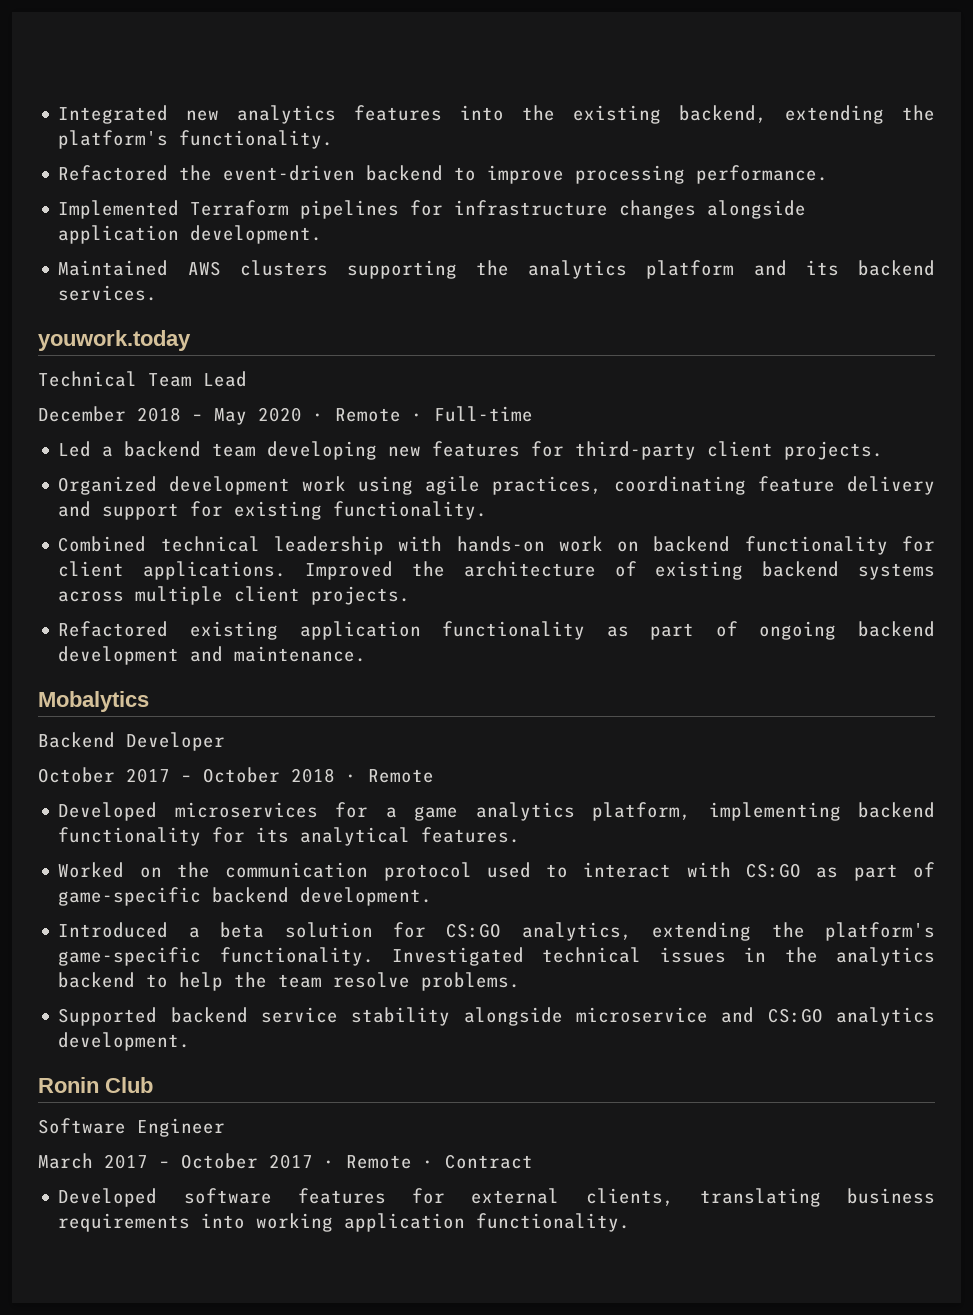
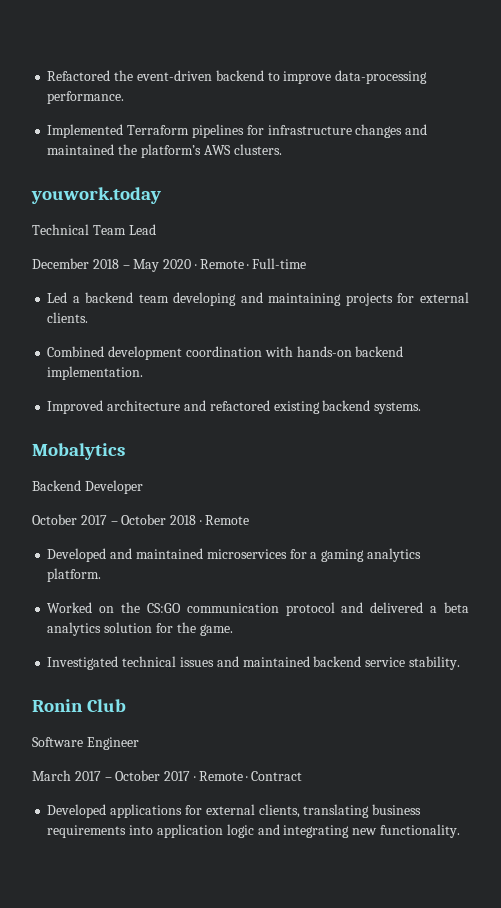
[58,105,935,124] [58,130,334,149] Integrated new analytics features into the existing backend, extending the platform's functionality. // -> (47, 75) none
[575,165,686,184] processing -> [335,70,428,84] data-processing
[707,200,807,219] [58,225,323,244] [58,260,935,279] [58,285,158,301] alongside application development. // Maintained AWS clusters supporting the analytics platform and its backend services. -> [405,124,428,135] [47,144,282,158] and maintained the platform’s AWS clusters.
[388,441,884,460] [58,476,935,495] [58,501,488,520] [58,536,936,555] [58,561,935,580] [58,586,411,605] [58,621,935,640] [58,646,367,665] new features for third-party client projects. // Organized development work using agile practices, coordinating feature delivery and support for existing functionality. // Combined technical leadership with hands-on work on backend functionality for client applications. Improved the architecture of existing backend systems across multiple client projects. // Refactored existing application functionality as part of ongoing backend development and maintenance. -> [240,292,470,306] [47,312,89,323] [47,346,404,360] [47,366,144,380] [47,400,422,414] and maintaining projects for external clients. // Combined development coordination with hands-on backend implementation. // Improved architecture and refactored existing backend systems.
(158, 811) none -> [110,548,203,559] and maintained
[414,802,935,821] [58,827,521,846] game analytics platform, implementing backend functionality for its analytical features. -> [321,548,421,562] [47,568,102,582] gaming analytics platform.
(210, 870) none -> [146,603,181,613] CS:GO
[486,862,935,881] [58,887,433,906] [58,922,169,938] used to interact with CS:GO as part of game-specific backend development. // Introduced -> [341,602,424,613] and delivered
(265, 930) none -> [47,622,102,636] analytics
[446,922,935,941] [58,947,935,966] [58,972,521,991] [58,1007,935,1026] [58,1032,191,1051] CS:GO analytics, extending the platform's game-specific functionality. Investigated technical issues in the analytics backend to help the team resolve problems. // Supported backend service stability alongside microservice and CS:GO analytics development. -> [176,622,233,636] [47,656,460,670] the game. // Investigated technical issues and maintained backend service stability.
[183,1188,386,1204] software features -> [110,804,183,818] applications
[256,1213,466,1232] working application -> [156,824,378,838] application logic and integrating new

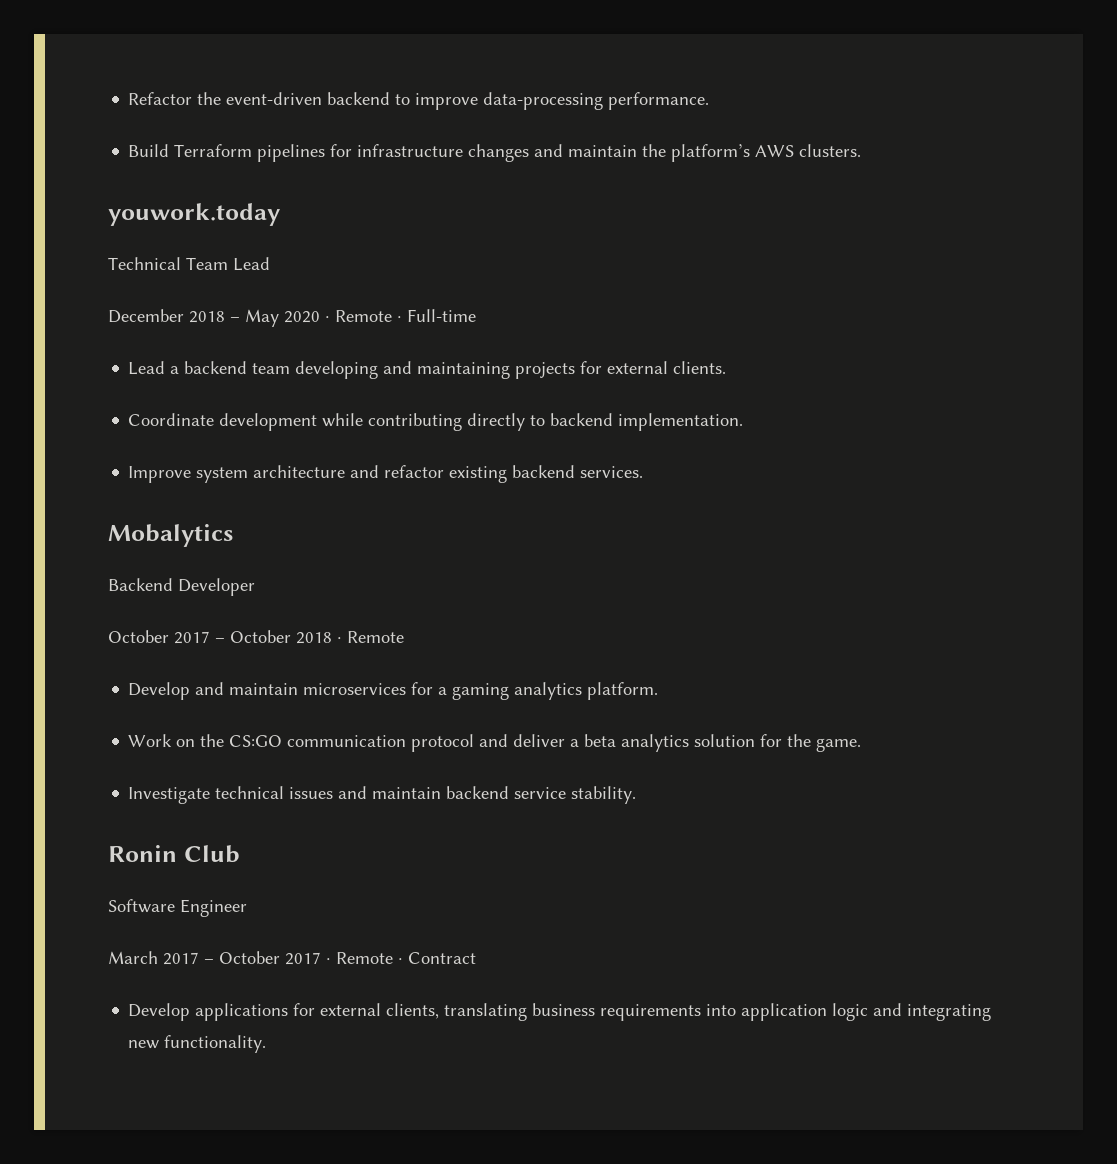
[47,70,111,81] Refactored -> [128,92,193,105] Refactor
[47,124,124,138] Implemented -> [128,144,170,157] Build
[47,144,115,155] maintained -> [568,145,638,157] maintain
[47,292,68,303] Led -> [128,361,166,375] Lead
[47,346,352,360] Combined development coordination with hands-on -> [128,413,546,431] Coordinate development while contributing directly to
[47,400,104,414] Improved -> [128,466,249,483] Improve system
[209,400,270,411] refactored -> [384,465,445,478] refactor
[374,402,422,414] systems. -> [580,466,644,478] services.
[47,548,203,562] Developed and maintained -> [128,682,299,700] Develop and maintain
[47,602,93,613] Worked -> [128,734,173,747] Work
[370,602,424,613] delivered -> [513,734,566,747] deliver
[47,656,119,670] Investigated -> [128,787,211,804] Investigate
[242,656,310,667] maintained -> [372,787,442,799] maintain
[47,804,107,818] Developed -> [128,1003,191,1021] Develop

